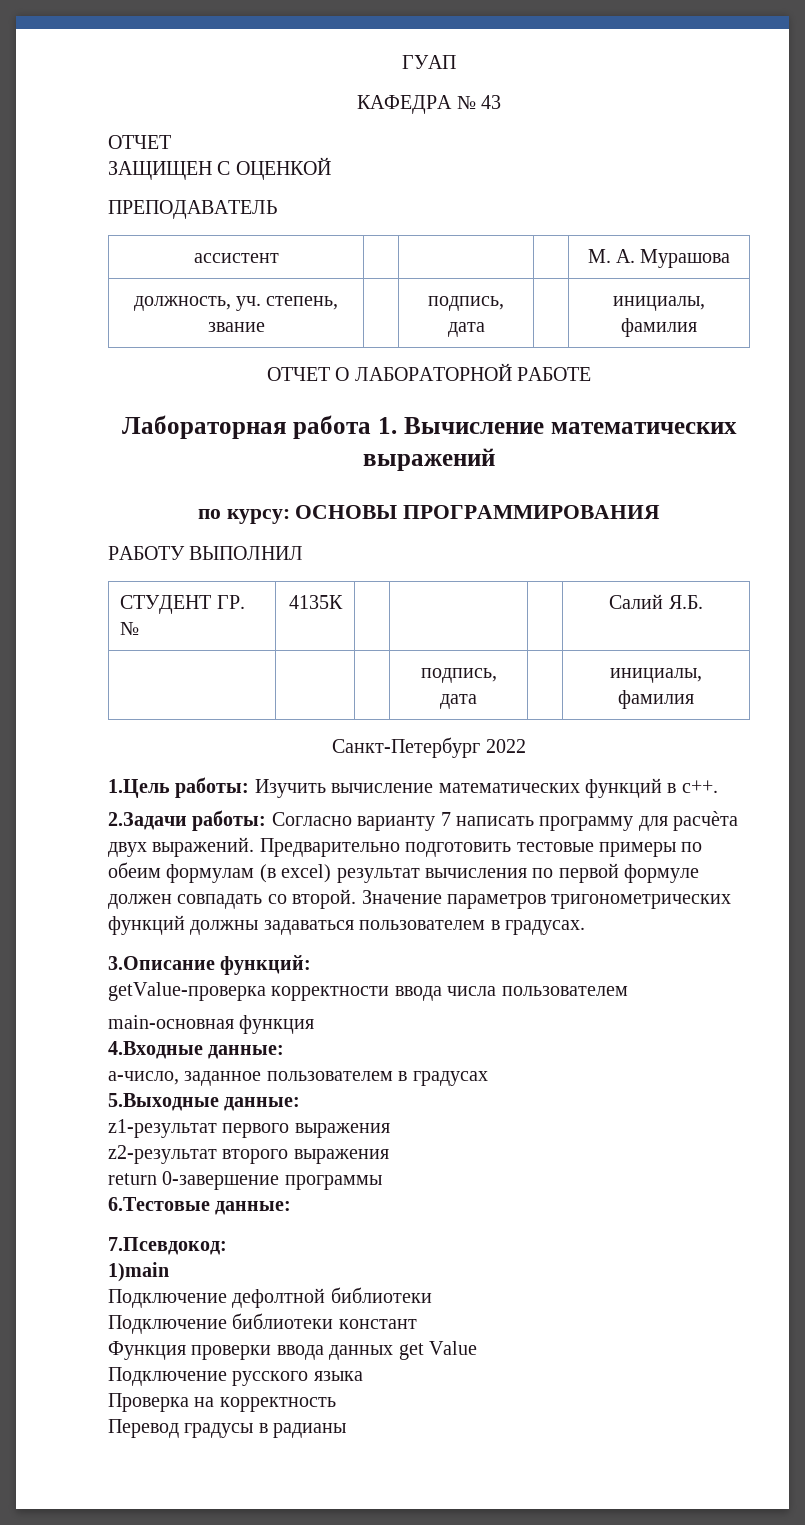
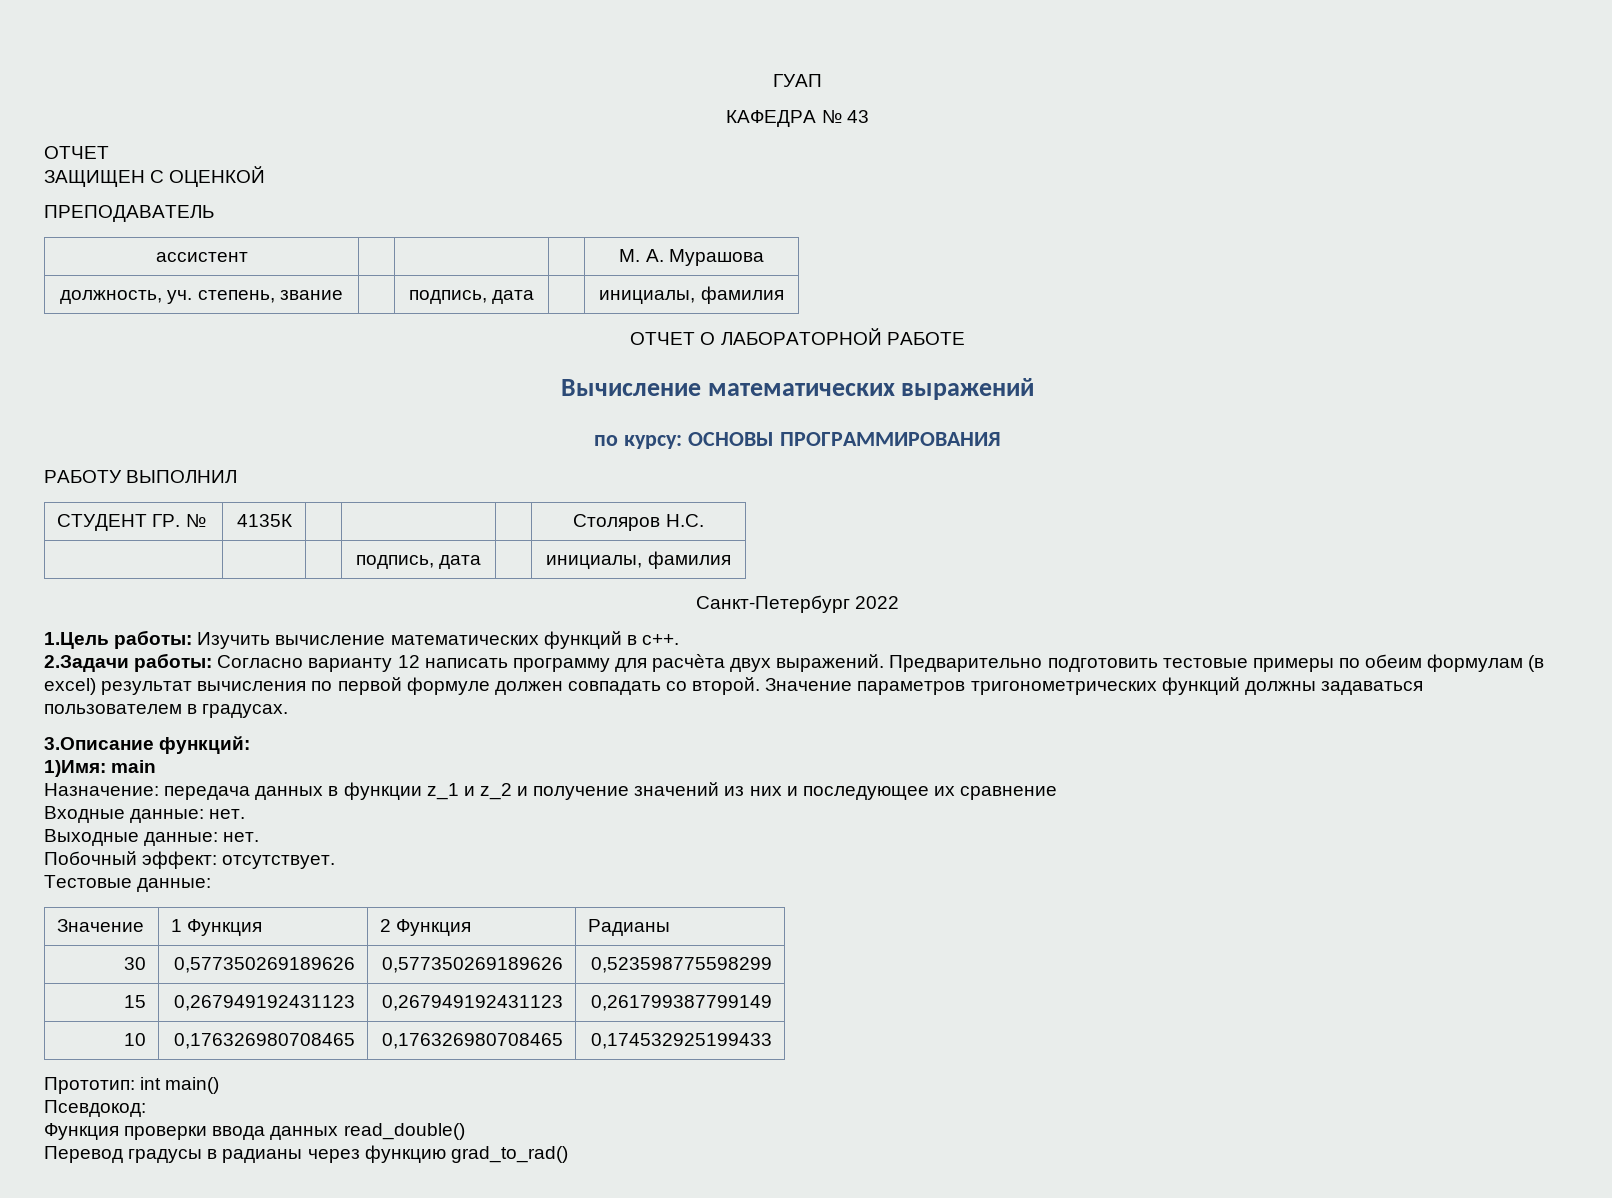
[121,415,397,439] Лабораторная работа 1. -> (965, 338) none
[609,594,703,609] Салий Я.Б. -> [573,514,704,531] Столяров Н.С.
[440,812,451,826] 7 -> [397,655,420,668] 12
[108,982,628,1001] [108,1015,315,1034] [108,1041,285,1059] [108,1071,488,1086] [108,1093,301,1111] [108,1119,390,1138] [108,1145,389,1164] [108,1171,382,1190] [108,1197,292,1215] [108,1237,227,1255] [108,1262,169,1282] [108,1287,432,1308] [108,1313,417,1334] [108,1341,477,1360] [108,1367,363,1386] [108,1393,336,1412] getValue-проверка корректности ввода числа пользователем // main-основная функция // 4.Входные данные: // a-число, заданное пользователем в градусах // 5.Выходные данные: // z1-результат первого выражения // z2-результат второго выражения // return 0-завершение программы // 6.Тестовые данные: // 7.Псевдокод: // 1)main // Подключение дефолтной библиотеки // Подключение библиотеки констант // Функция проверки ввода данных get Value // Подключение русского языка // Проверка на корректность -> [44,760,157,777] [44,782,1058,800] [44,806,246,823] [44,829,260,846] [44,851,336,869] [44,875,212,892] [57,919,145,932] [171,919,263,936] [380,919,472,936] [588,919,671,936] [123,957,146,970] [173,957,355,973] [381,957,563,973] [590,957,772,973] [123,995,146,1008] [173,995,355,1011] [381,995,563,1011] [590,995,772,1011] [123,1033,146,1046] [173,1033,355,1049] [381,1033,563,1049] [590,1033,772,1049] [44,1077,220,1094] [44,1100,146,1117] [44,1123,465,1140] 1)Имя: main // Назначение: передача данных в функции z_1 и z_2 и получение значений из них и последующее их сравнение // Входные данные: нет. // Выходные данные: нет. // Побочный эффект: отсутствует. // Тестовые данные: // Значение | 1 Функция | 2 Функция | Радианы // 30 | 0,577350269189626 | 0,577350269189626 | 0,523598775598299 // 15 | 0,267949192431123 | 0,267949192431123 | 0,261799387799149 // 10 | 0,176326980708465 | 0,176326980708465 | 0,174532925199433 // Прототип: int main() // Псевдокод: // Функция проверки ввода данных read_double()
(347, 1430) none -> [307,1145,568,1163] через функцию grad_to_rad()

